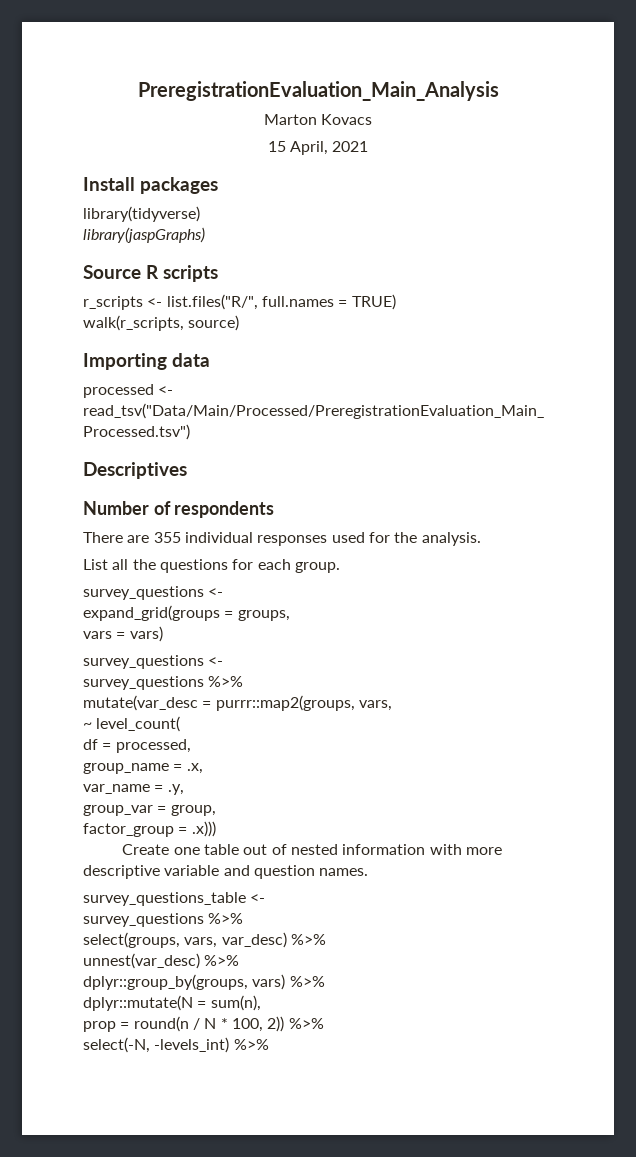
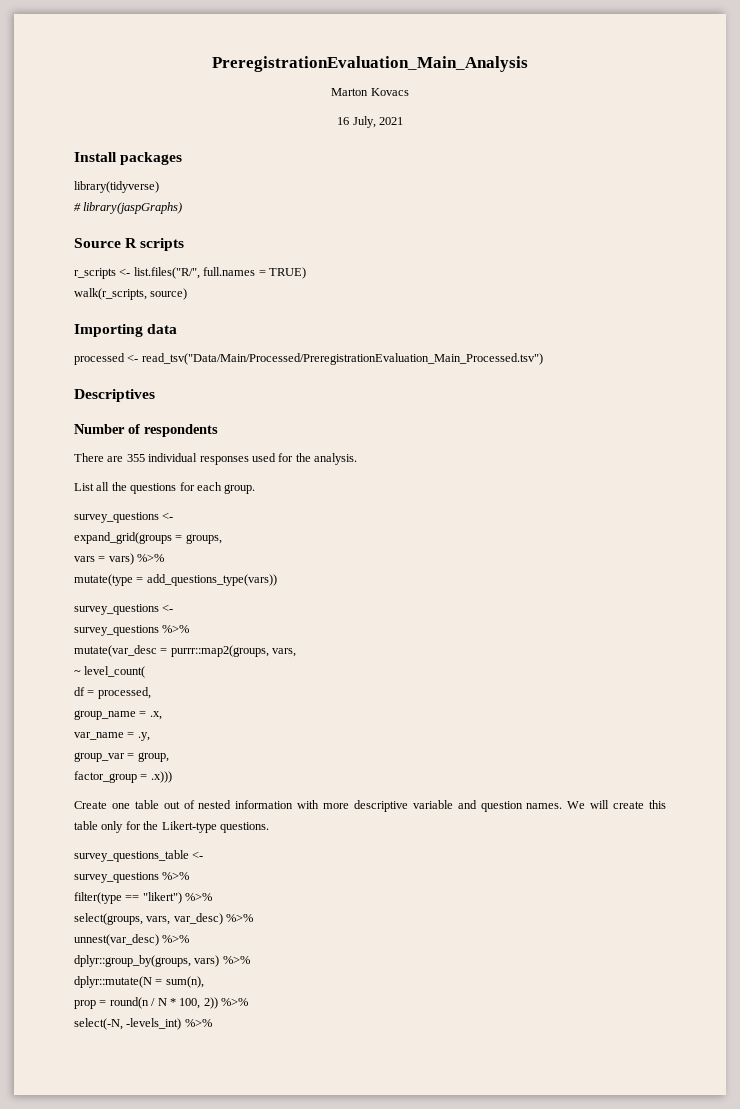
[267,141,328,155] 15 April, -> [337,116,376,128] 16 July,
(200, 214) none -> [74,203,81,211] #
(163, 634) none -> [137,554,165,562] [74,574,277,586] %>% // mutate(type = add_questions_type(vars))
(369, 872) none -> [567,800,666,809] [74,821,269,833] We will create this table only for the Likert-type questions.
(244, 918) none -> [74,892,213,904] // filter(type == "likert") %>%

